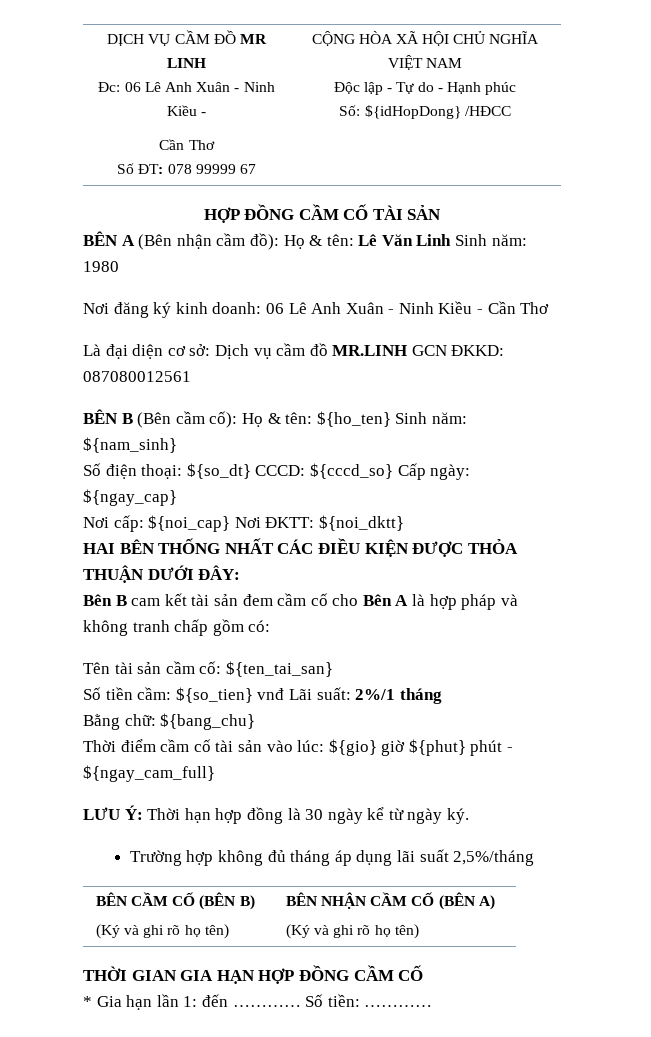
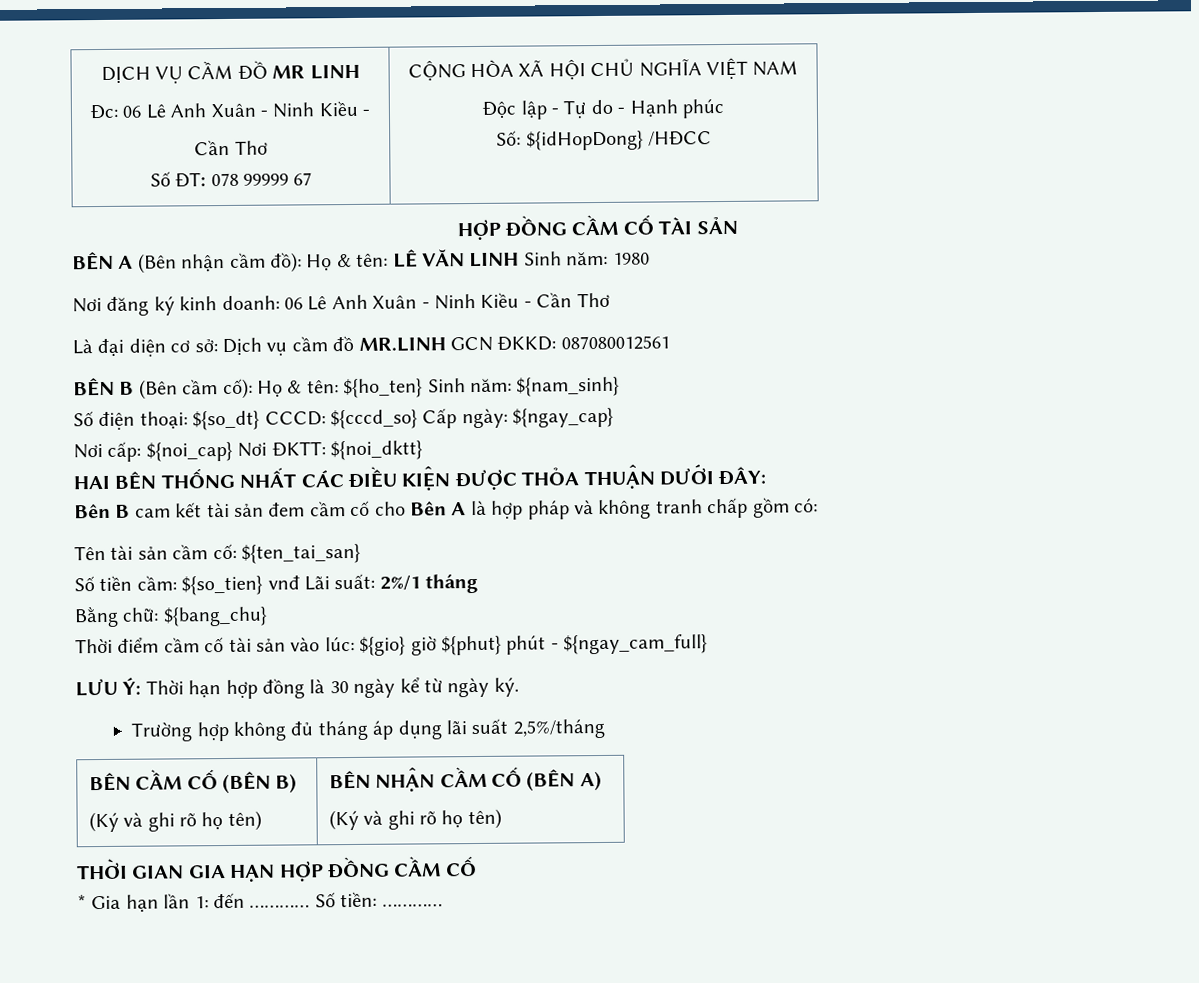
[358,234,452,246] Lê Văn Linh -> [392,249,520,268] LÊ VĂN LINH

